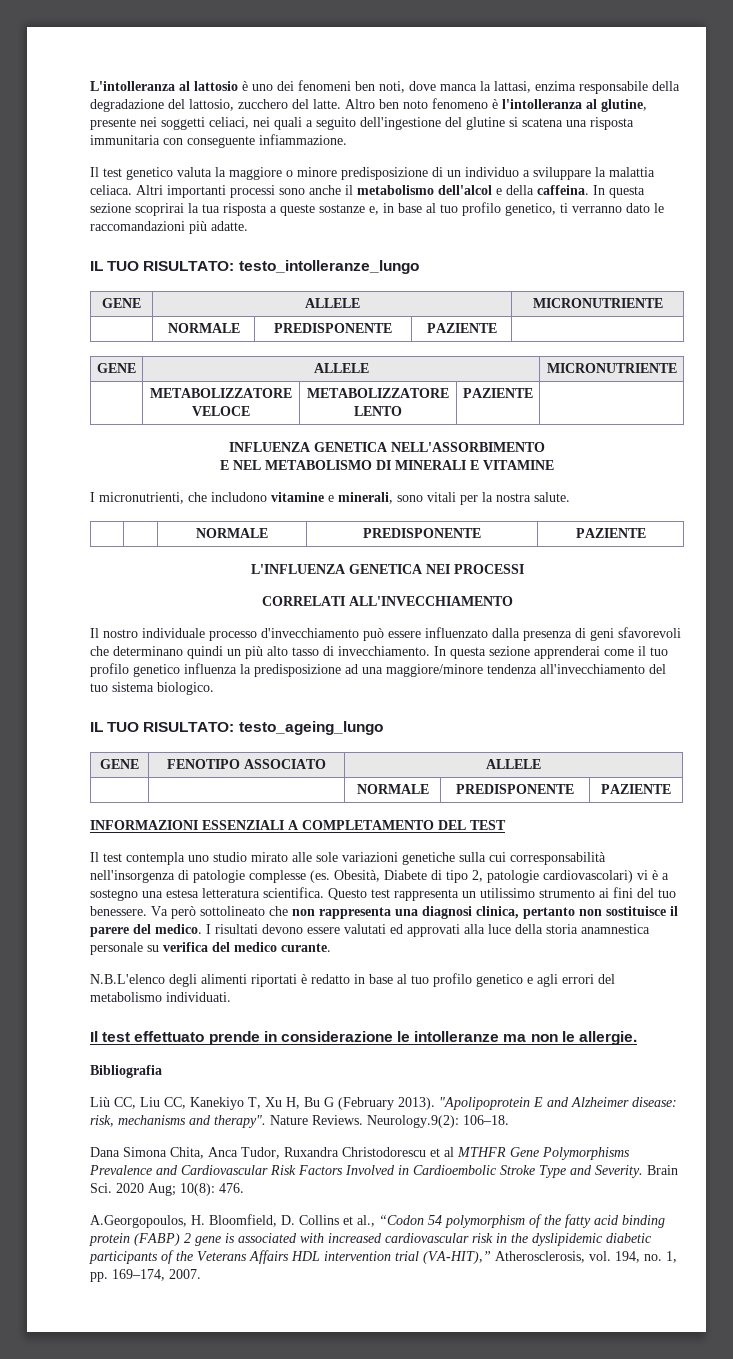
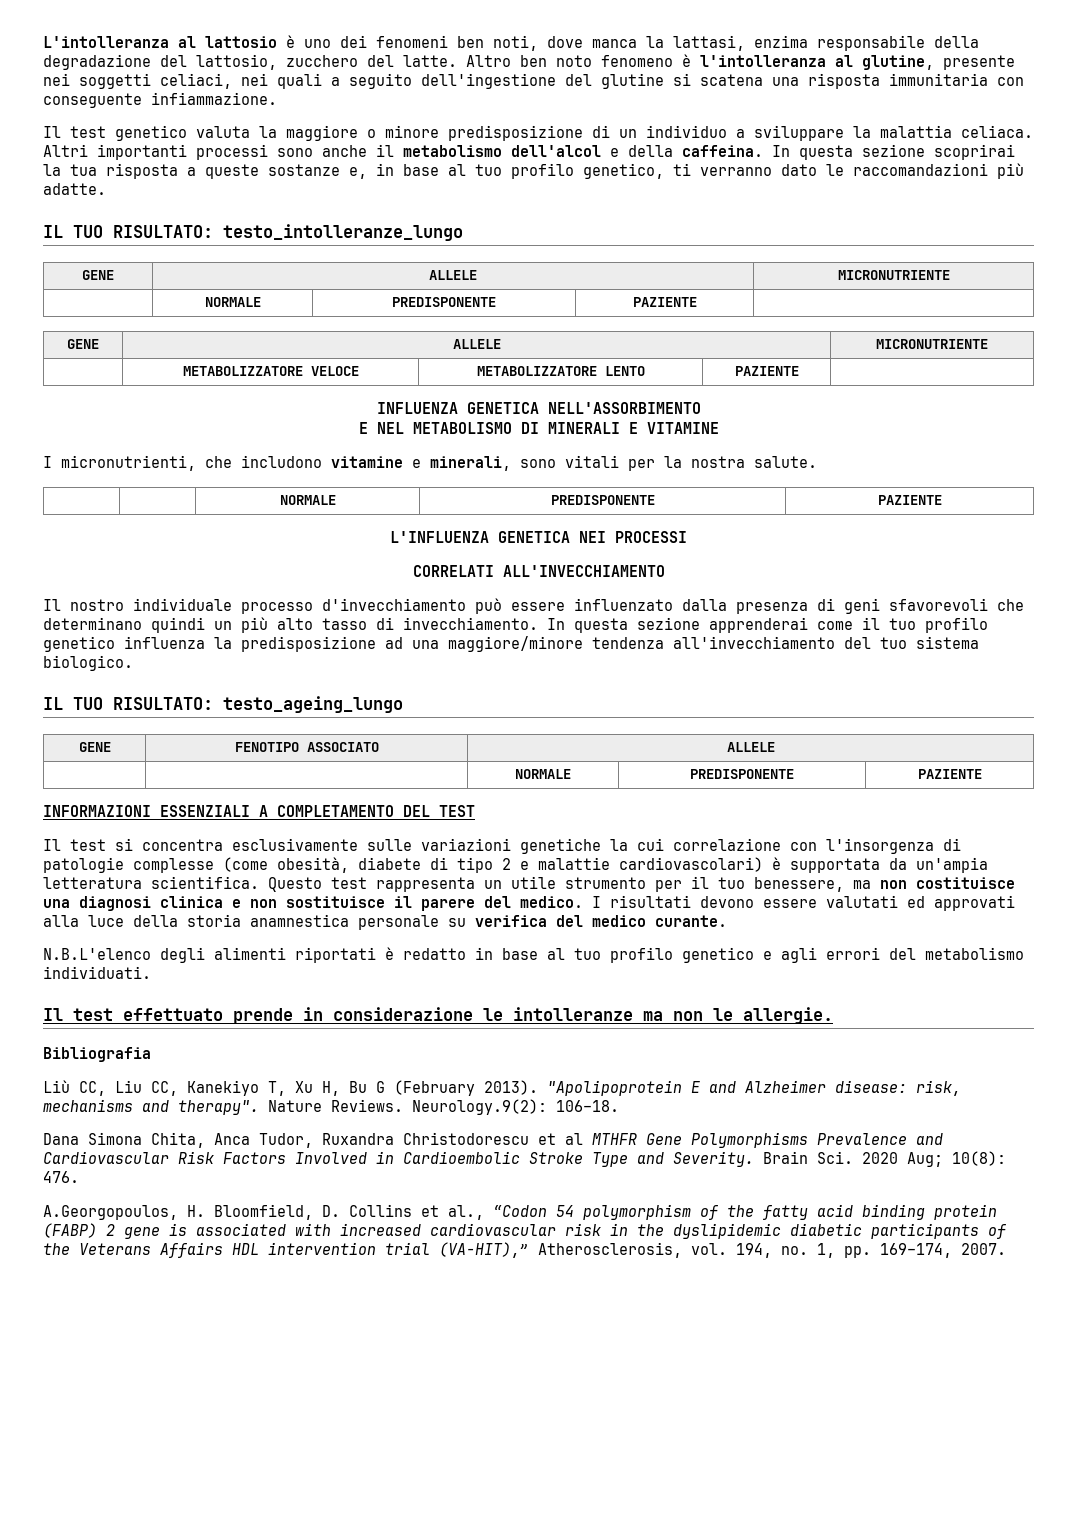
[126,852,606,865] [90,870,669,883] [90,889,199,901] contempla uno studio mirato alle sole variazioni genetiche sulla cui corresponsabilità nell'insorgenza di patologie complesse (es. Obesità, Diabete di tipo 2, patologie cardiovascolari) vi è a sostegno una estesa -> [115,838,961,854] [43,857,988,873] si concentra esclusivamente sulle variazioni genetiche la cui correlazione con l'insorgenza di patologie complesse (come obesità, diabete di tipo 2 e malattie cardiovascolari) è supportata da un'ampia
[480,887,676,898] [90,906,575,919] utilissimo strumento ai fini del tuo benessere. Va però sottolineato che non rappresenta una diagnosi clinica, pertanto -> [511,876,1015,892] [43,896,241,911] utile strumento per il tuo benessere, ma non costituisce una diagnosi clinica e

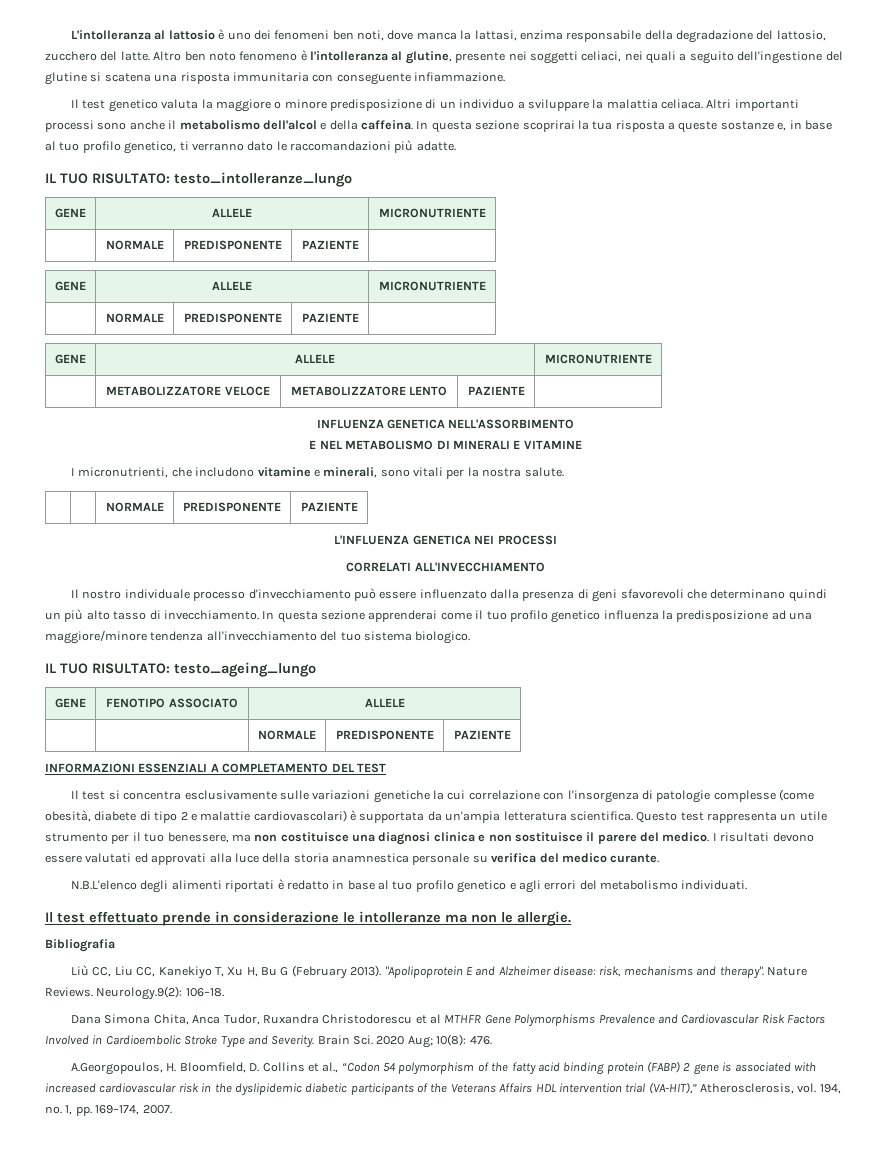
(988, 344) none -> [105,313,164,323] [183,313,282,323] [301,313,359,322] [55,354,86,364] [295,354,335,363] [544,354,652,364] // | NORMALE | PREDISPONENTE | PAZIENTE | // GENE | ALLELE | MICRONUTRIENTE

